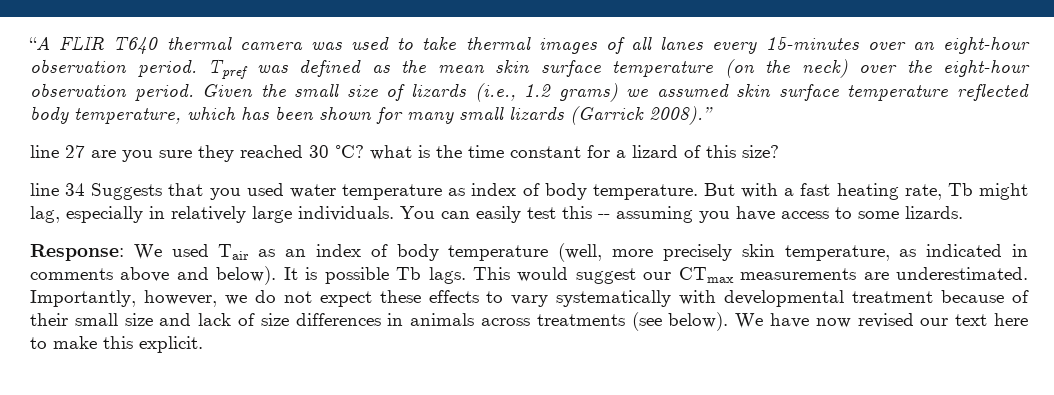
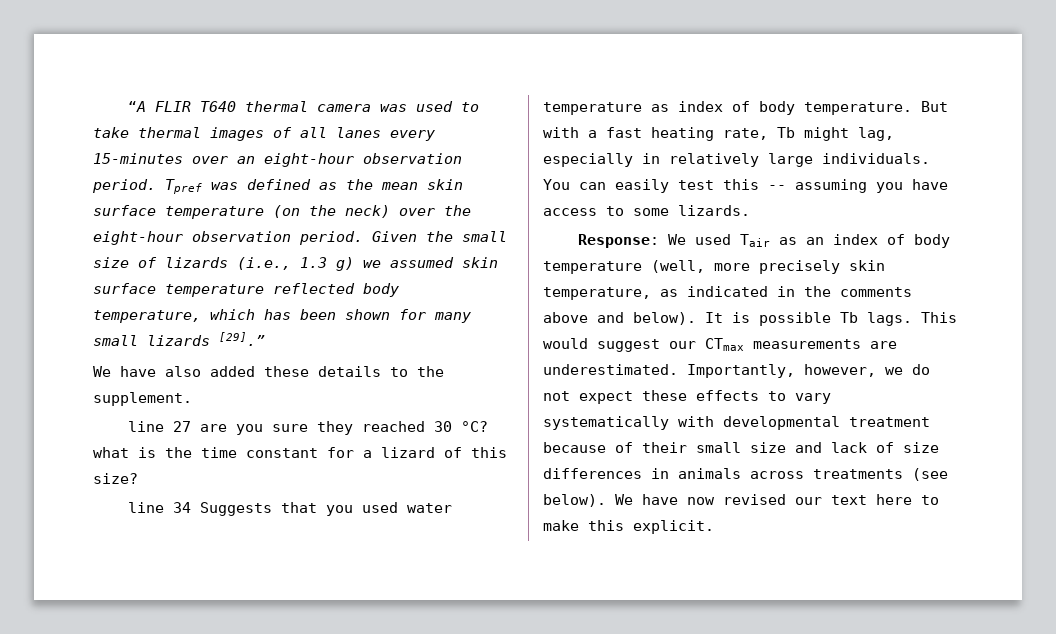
[524,83,618,102] 1.2 grams) -> [300,257,354,271] 1.3 g)
[570,106,713,125] (Garrick 2008).” -> [219,332,265,346] [93,366,444,377] [93,392,192,406] [29].” // We have also added these details to the supplement.
(1029, 250) none -> [804,286,831,297] the

